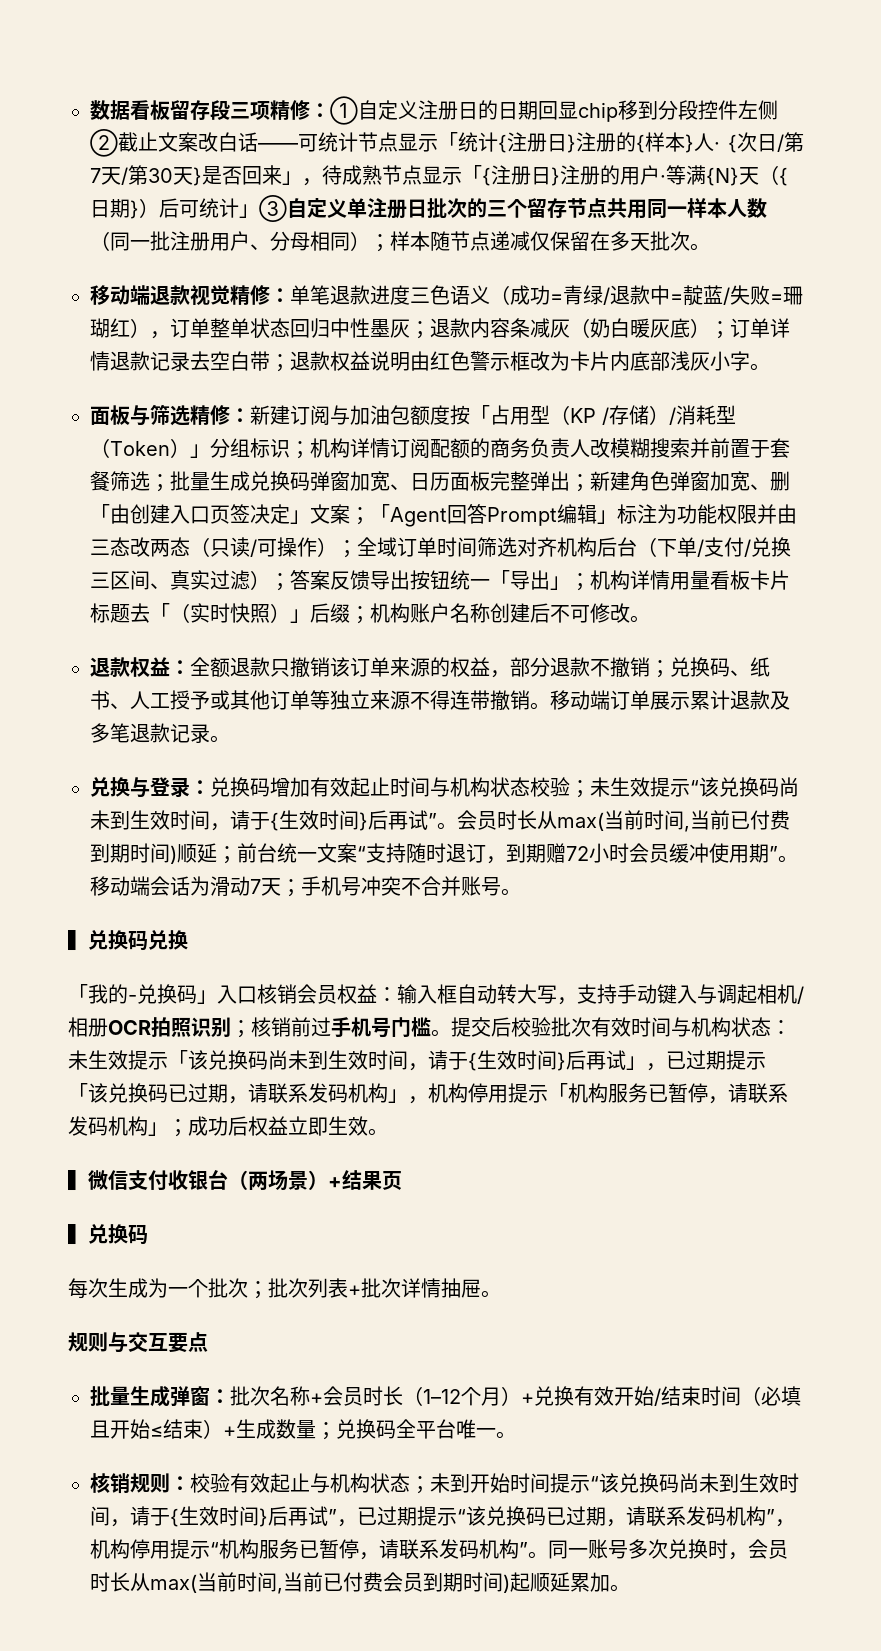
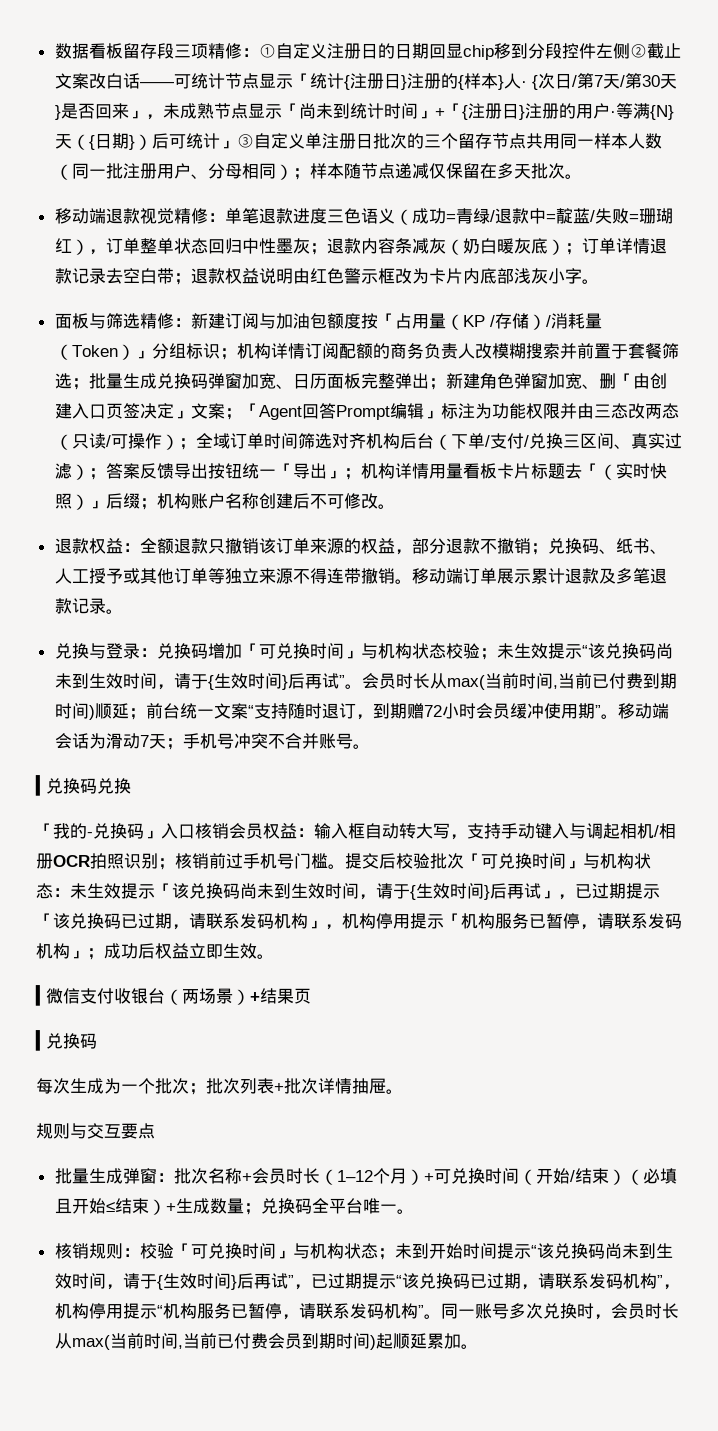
[322,165,342,185] 待 -> [162,103,180,119] 未
(482, 174) none -> [298,103,462,119] 尚未到统计时间」+「
[530,405,550,424] 型 -> [428,313,446,329] 量
[716,405,736,424] 型 -> [584,313,602,329] 量
[310,777,430,797] 有效起止时间 -> [241,643,361,659] 「可兑换时间」
[591,1017,671,1037] 有效时间 -> [464,853,583,869] 「可兑换时间」
[534,1386,614,1406] 兑换有效 -> [433,1168,536,1185] 可兑换时间（
[701,1386,741,1406] 时间 -> [608,1169,626,1185] ）
[230,1473,310,1493] 有效起止 -> [173,1243,293,1259] 「可兑换时间」

